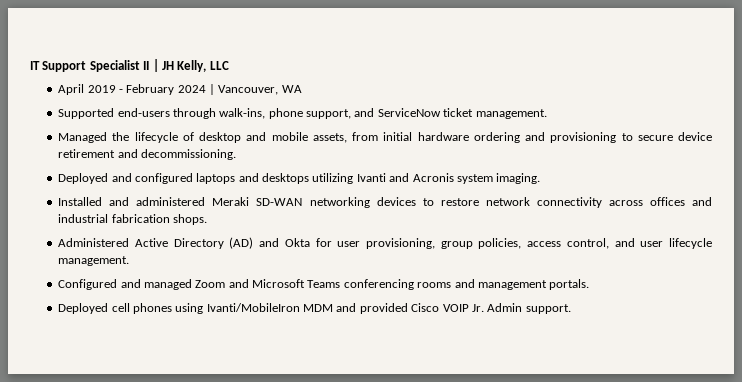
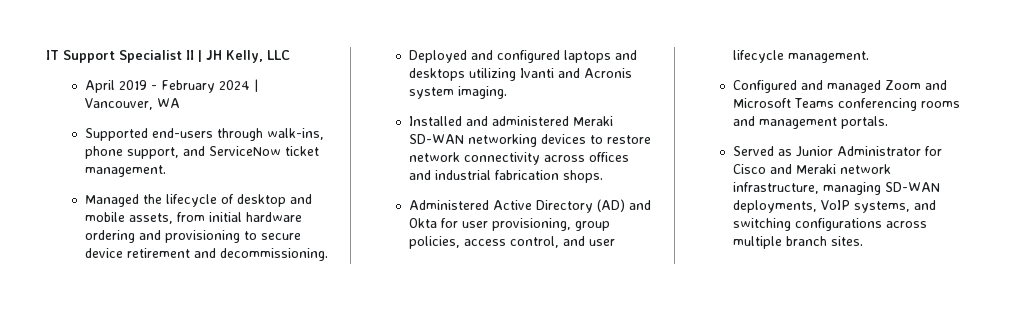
[58,303,571,314] Deployed cell phones using Ivanti/MobileIron MDM and provided Cisco VOIP Jr. Admin support. -> [732,146,942,157] [732,164,891,174] [732,182,940,195] [732,200,936,213] [732,218,927,231] [732,236,863,249] Served as Junior Administrator for Cisco and Meraki network infrastructure, managing SD-WAN deployments, VoIP systems, and switching configurations across multiple branch sites.

